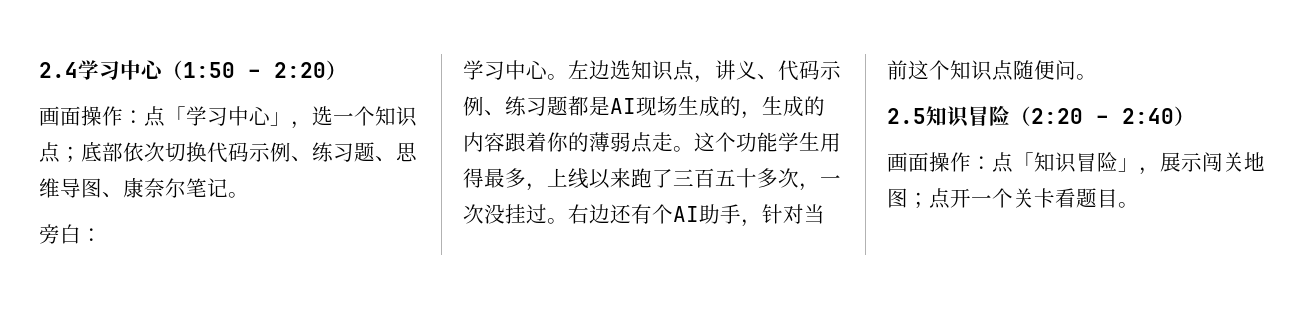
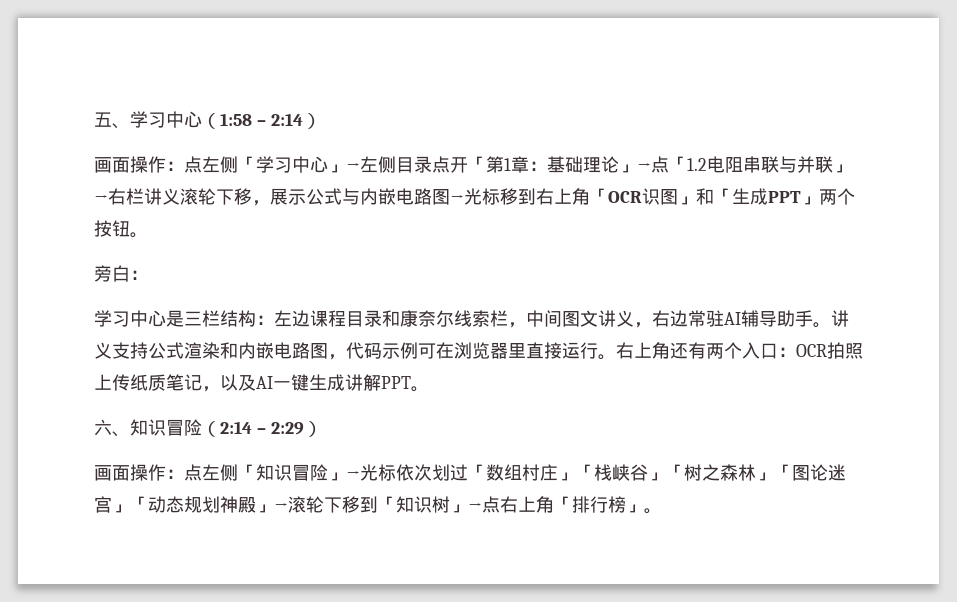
[39,62,78,78] 2.4 -> [94,112,130,129] 五、
[183,60,347,80] [39,106,165,127] 1:50 – 2:20） // 画面操作：点 -> [220,113,321,129] [94,156,238,173] 1:58 – 2:14） // 画面操作：点左侧
[291,106,417,129] [39,142,418,163] [39,178,249,198] [39,224,102,244] [463,60,841,83] [463,96,825,119] [463,132,841,153] [463,168,841,191] [463,204,825,227] [887,60,1097,81] [887,108,926,124] ，选一个知识点；底部依次切换代码示例、练习题、思维导图、康奈尔笔记。 // 旁白： // 学习中心。左边选知识点，讲义、代码示例、练习题都是AI现场生成的，生成的内容跟着你的薄弱点走。这个功能学生用得最多，上线以来跑了三百五十多次，一次没挂过。右边还有个AI助手，针对当前这个知识点随便问。 // 2.5 -> [346,156,851,173] [94,188,855,206] [94,220,148,238] [94,265,148,282] [94,310,849,328] [94,342,863,360] [94,374,429,392] [94,419,130,437] →左侧目录点开「第1章：基础理论」→点「1.2电阻串联与并联」→右栏讲义滚轮下移，展示公式与内嵌电路图→光标移到右上角「OCR识图」和「生成PPT」两个按钮。 // 旁白： // 学习中心是三栏结构：左边课程目录和康奈尔线索栏，中间图文讲义，右边常驻AI辅导助手。讲义支持公式渲染和内嵌电路图，代码示例可在浏览器里直接运行。右上角还有两个入口：OCR拍照上传纸质笔记，以及AI一键生成讲解PPT。 // 六、
[1031,106,1195,126] [887,152,1013,173] 2:20 – 2:40） // 画面操作：点 -> [220,421,322,437] [94,464,238,481] 2:14 – 2:29） // 画面操作：点左侧
[1139,152,1265,175] [887,188,1118,209] ，展示闯关地图；点开一个关卡看题目 -> [346,464,846,481] [94,496,644,513] →光标依次划过「数组村庄」「栈峡谷」「树之森林」「图论迷宫」「动态规划神殿」→滚轮下移到「知识树」→点右上角「排行榜」

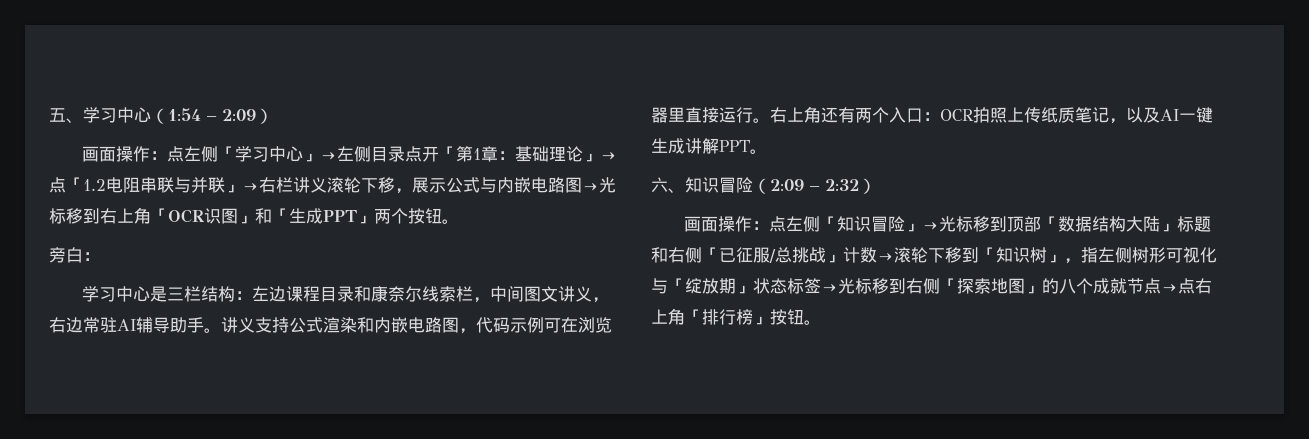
[220,113,303,126] 1:58 – 2:14 -> [168,108,256,121] 1:54 – 2:09
[220,421,304,435] 2:14 – 2:29 -> [770,179,859,191] 2:09 – 2:32
[396,464,846,481] [94,496,274,513] 依次划过「数组村庄」「栈峡谷」「树之森林」「图论迷宫」「动态规划神殿」 -> [972,216,1211,232] [651,247,877,263] 移到顶部「数据结构大陆」标题和右侧「已征服/总挑战」计数
(468, 508) none -> [1064,247,1217,264] [651,278,1161,294] ，指左侧树形可视化与「绽放期」状态标签→光标移到右侧「探索地图」的八个成就节点
(644, 508) none -> [770,309,804,325] 按钮

